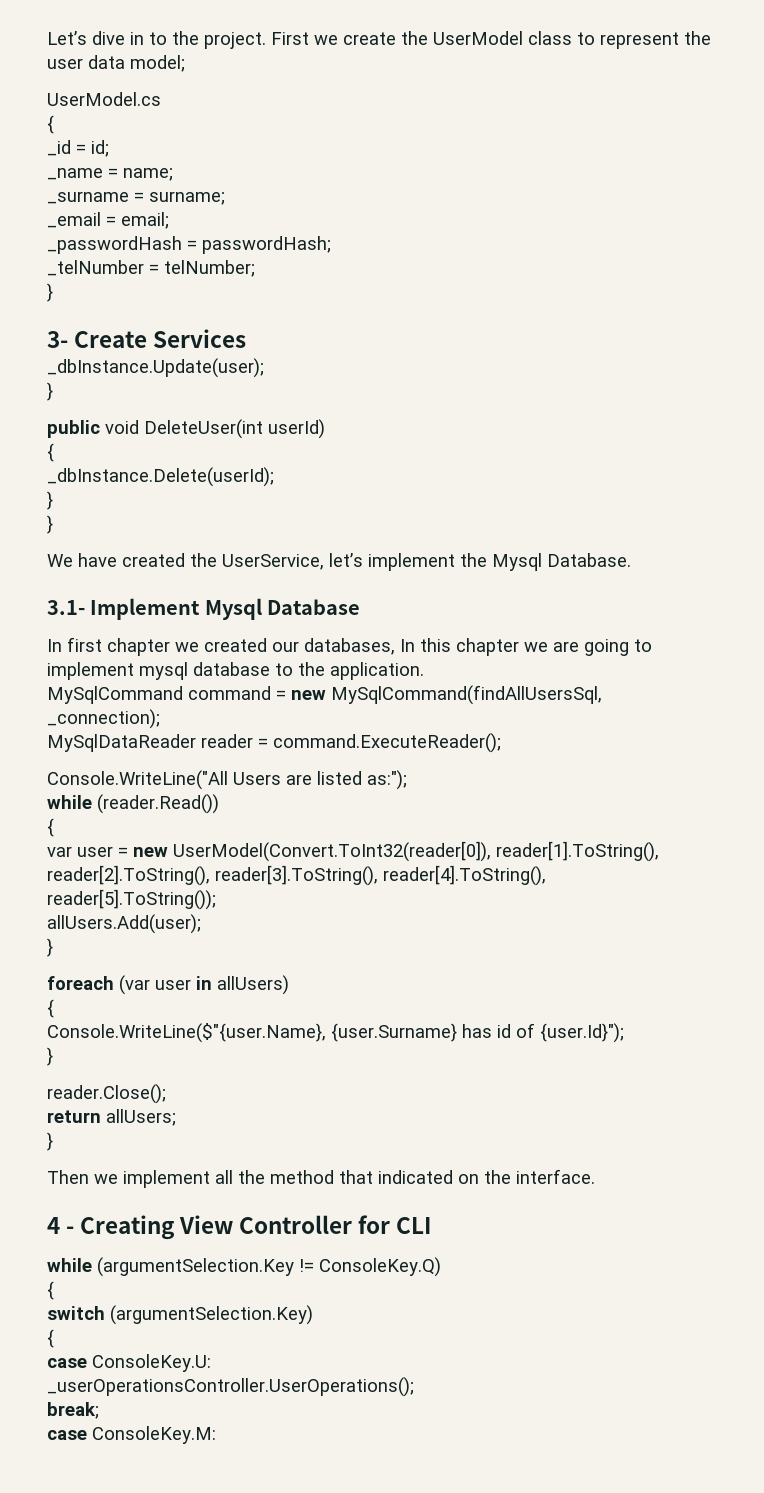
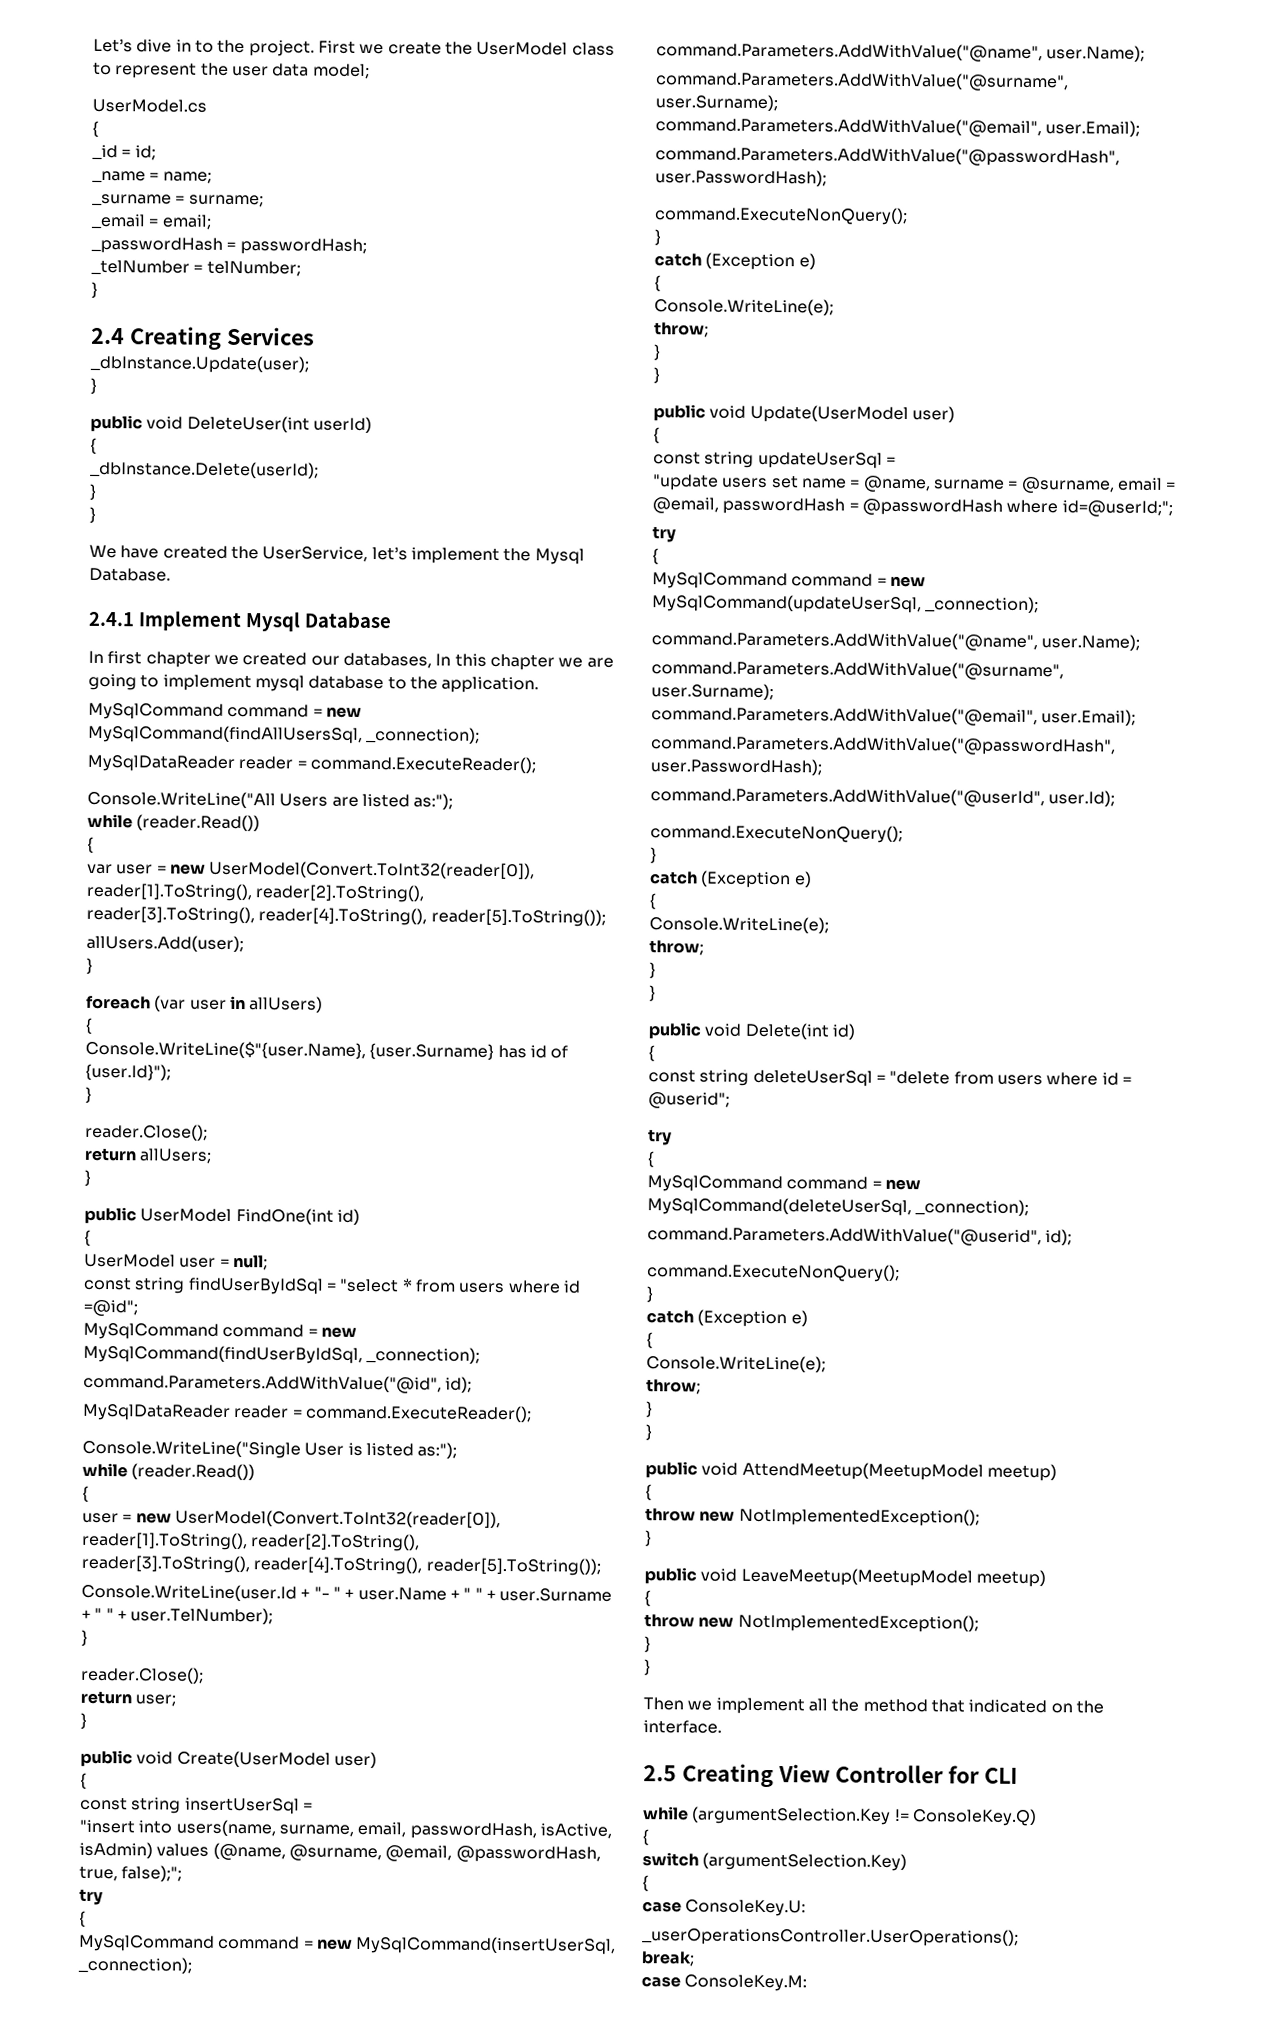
[47,331,148,348] 3- Create -> [91,326,222,350] 2.4 Creating
[47,600,85,615] 3.1- -> [88,611,135,627] 2.4.1
(210, 875) none -> (425, 893) //
(53, 1141) none -> [84,1206,360,1225] [84,1229,91,1246] [84,1253,268,1271] [83,1276,581,1295] [83,1299,138,1317] [83,1322,357,1340] [83,1344,481,1364] [83,1373,473,1394] [82,1403,532,1423] [82,1439,458,1459] [82,1462,256,1481] [82,1485,89,1502] [82,1509,501,1528] [82,1531,421,1552] [81,1554,601,1576] [81,1583,613,1602] [81,1607,274,1625] [81,1629,88,1646] [81,1666,204,1684] [80,1690,177,1707] [80,1712,87,1729] [80,1749,377,1769] [80,1772,87,1789] [80,1796,313,1815] [79,1819,612,1840] [79,1841,601,1863] [79,1865,183,1882] [79,1888,103,1906] [79,1910,86,1927] [78,1934,617,1955] [78,1956,192,1974] [656,42,1146,63] [655,71,1069,92] [655,94,778,112] [655,117,1141,138] [655,146,1120,167] [655,169,827,187] [654,206,908,226] [654,229,661,246] [654,252,816,271] [654,275,661,292] [654,298,834,316] [654,322,709,338] [653,344,661,361] [653,367,660,384] [653,404,955,424] [653,427,660,444] [653,451,896,469] [652,474,1177,494] [652,497,1173,518] [652,526,676,543] [652,548,659,565] [652,572,926,590] [652,594,1040,614] [651,631,1141,652] [651,660,1064,681] [651,683,774,701] [651,706,1137,727] [651,735,1116,756] [650,758,822,776] [650,787,1116,808] [650,824,903,843] [650,847,657,864] [650,870,812,889] [649,893,656,910] [649,916,829,934] [649,940,704,956] [649,962,656,979] [649,985,656,1002] [648,1022,855,1040] [648,1045,655,1062] [648,1069,1132,1087] [648,1092,730,1109] [648,1129,672,1146] [647,1151,655,1168] [647,1175,921,1193] [647,1197,1030,1217] [647,1226,1073,1247] [647,1263,900,1282] [646,1286,653,1303] [646,1309,808,1328] [646,1332,653,1349] [646,1355,826,1373] [646,1379,701,1395] [646,1401,653,1418] [645,1424,652,1441] [645,1461,1057,1482] [645,1484,652,1501] [645,1507,980,1527] [645,1530,652,1547] [644,1567,1046,1588] [644,1590,651,1607] [644,1613,979,1633] [644,1636,651,1653] [644,1659,651,1676] // public UserModel FindOne(int id) // { // UserModel user = null; // const string findUserByIdSql = "select * from users where id =@id"; // MySqlCommand command = new MySqlCommand(findUserByIdSql, _connection); // command.Parameters.AddWithValue("@id", id); // MySqlDataReader reader = command.ExecuteReader(); // Console.WriteLine("Single User is listed as:"); // while (reader.Read()) // { // user = new UserModel(Convert.ToInt32(reader[0]), reader[1].ToString(), reader[2].ToString(), // reader[3].ToString(), reader[4].ToString(), reader[5].ToString()); // Console.WriteLine(user.Id + "- " + user.Name + " " + user.Surname + " " + user.TelNumber); // } // reader.Close(); // return user; // } // public void Create(UserModel user) // { // const string insertUserSql = // "insert into users(name, surname, email, passwordHash, isActive, isAdmin) values (@name, @surname, @email, @passwordHash, true, false);"; // try // { // MySqlCommand command = new MySqlCommand(insertUserSql, _connection); // command.Parameters.AddWithValue("@name", user.Name); // command.Parameters.AddWithValue("@surname", user.Surname); // command.Parameters.AddWithValue("@email", user.Email); // command.Parameters.AddWithValue("@passwordHash", user.PasswordHash); // command.ExecuteNonQuery(); // } // catch (Exception e) // { // Console.WriteLine(e); // throw; // } // } // public void Update(UserModel user) // { // const string updateUserSql = // "update users set name = @name, surname = @surname, email = @email, passwordHash = @passwordHash where id=@userId;"; // try // { // MySqlCommand command = new MySqlCommand(updateUserSql, _connection); // command.Parameters.AddWithValue("@name", user.Name); // command.Parameters.AddWithValue("@surname", user.Surname); // command.Parameters.AddWithValue("@email", user.Email); // command.Parameters.AddWithValue("@passwordHash", user.PasswordHash); // command.Parameters.AddWithValue("@userId", user.Id); // command.ExecuteNonQuery(); // } // catch (Exception e) // { // Console.WriteLine(e); // throw; // } // } // public void Delete(int id) // { // const string deleteUserSql = "delete from users where id = @userid"; // try // { // MySqlCommand command = new MySqlCommand(deleteUserSql, _connection); // command.Parameters.AddWithValue("@userid", id); // command.ExecuteNonQuery(); // } // catch (Exception e) // { // Console.WriteLine(e); // throw; // } // } // public void AttendMeetup(MeetupModel meetup) // { // throw new NotImplementedException(); // } // public void LeaveMeetup(MeetupModel meetup) // { // throw new NotImplementedException(); // } // }
[47,1217,75,1234] 4 - -> [643,1765,677,1782] 2.5

